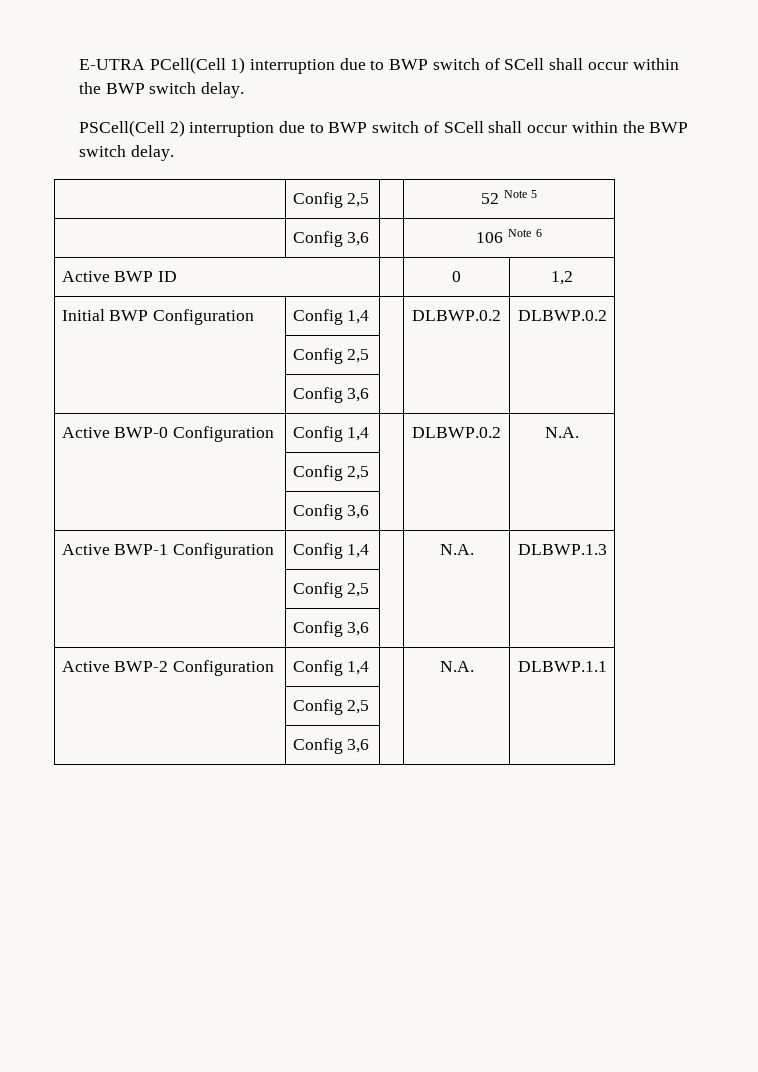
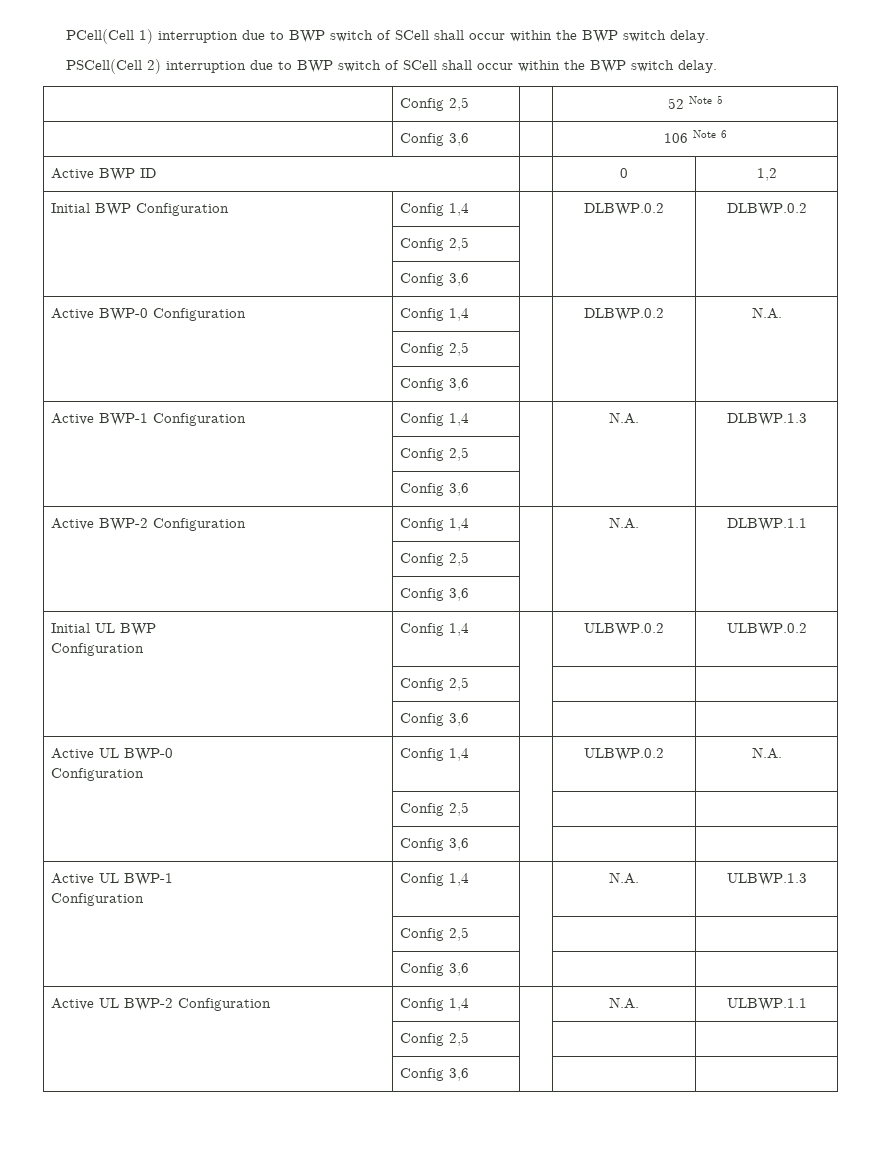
[78,59,145,70] E-UTRA -> (65, 36) none
(370, 746) none -> [50,623,156,636] [50,643,144,656] [399,623,469,636] [584,623,664,636] [726,623,807,636] [399,677,469,691] [399,713,469,726] [50,748,173,761] [50,768,144,781] [399,748,469,761] [584,748,664,761] [751,747,782,759] [399,802,469,816] [399,838,469,851] [50,873,173,886] [50,893,144,906] [399,873,469,886] [609,872,639,884] [726,873,807,886] [399,927,469,941] [399,963,469,976] [50,998,271,1011] [399,998,469,1011] [609,997,639,1009] [726,998,807,1011] [399,1032,469,1046] [399,1068,469,1081] // Initial UL BWP // Configuration | Config 1,4 | | ULBWP.0.2 | ULBWP.0.2 // | Config 2,5 | | | // | Config 3,6 | | | // Active UL BWP-0 // Configuration | Config 1,4 | | ULBWP.0.2 | N.A. // | Config 2,5 | | | // | Config 3,6 | | | // Active UL BWP-1 // Configuration | Config 1,4 | | N.A. | ULBWP.1.3 // | Config 2,5 | | | // | Config 3,6 | | | // Active UL BWP-2 Configuration | Config 1,4 | | N.A. | ULBWP.1.1 // | Config 2,5 | | | // | Config 3,6 | | |

